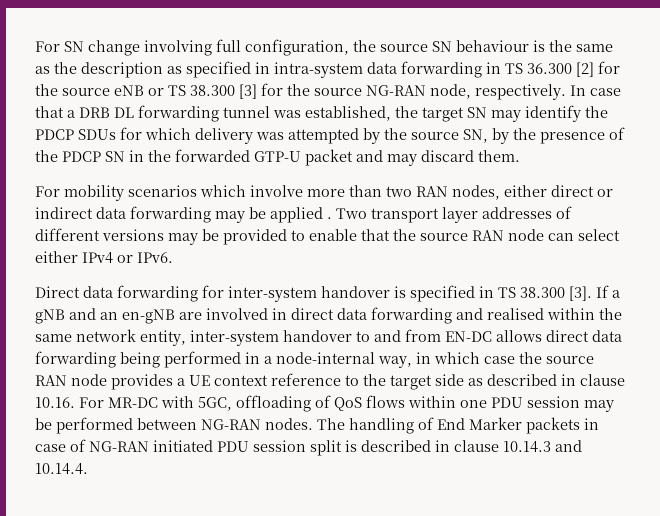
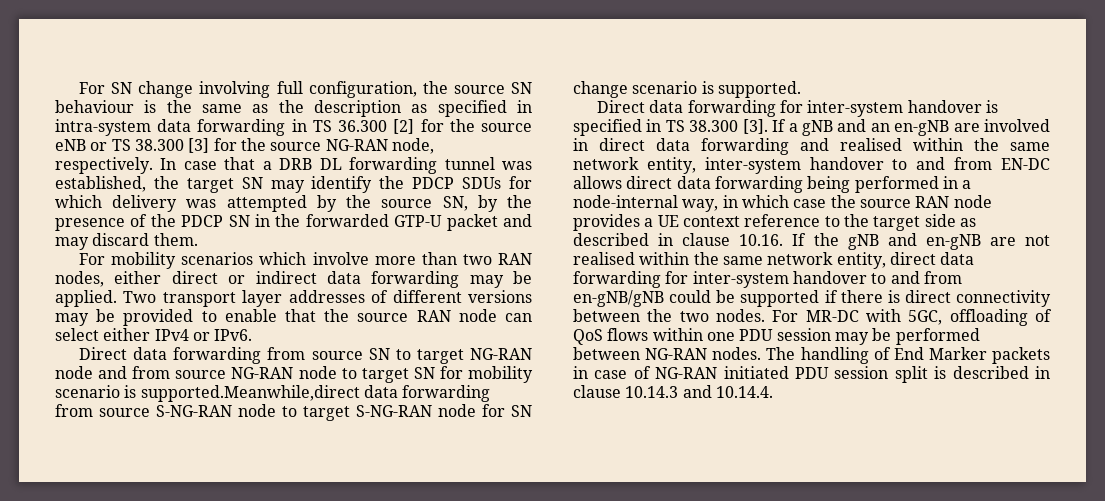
[270,207,332,223] applied . -> [55,290,117,307] applied.
(173, 257) none -> [79,347,532,364] [55,366,534,383] [55,385,491,402] [55,404,532,421] [573,81,801,98] // Direct data forwarding from source SN to target NG-RAN node and from source NG-RAN node to target SN for mobility scenario is supported.Meanwhile,direct data forwarding from source S-NG-RAN node to target S-NG-RAN node for SN change scenario is supported.
(75, 402) none -> [792,233,1050,250] [573,252,975,269] [573,271,962,288] [573,290,1051,307] [573,309,765,322] If the gNB and en-gNB are not realised within the same network entity, direct data forwarding for inter-system handover to and from en-gNB/gNB could be supported if there is direct connectivity between the two nodes.

